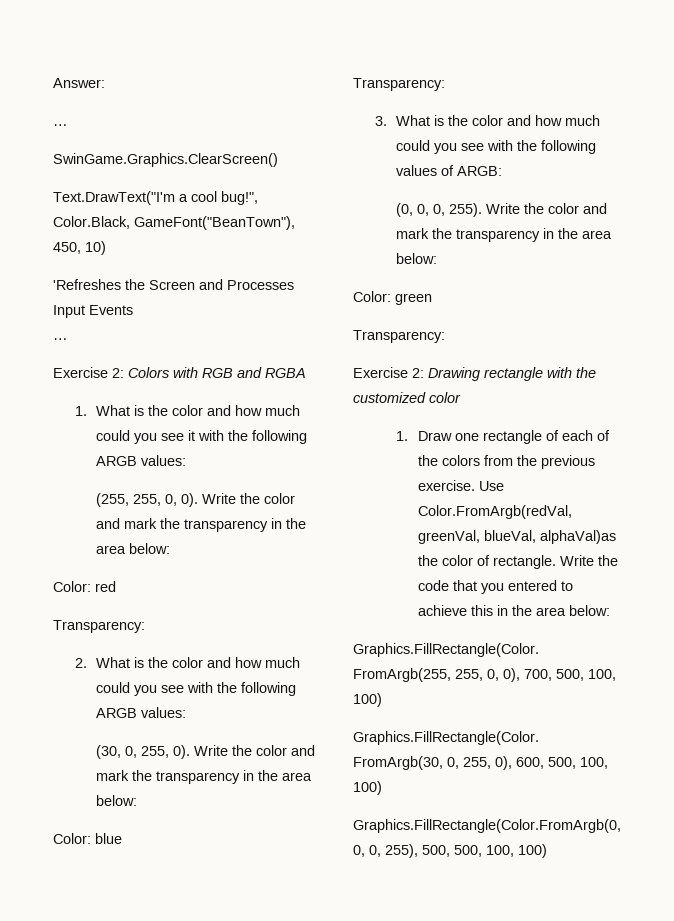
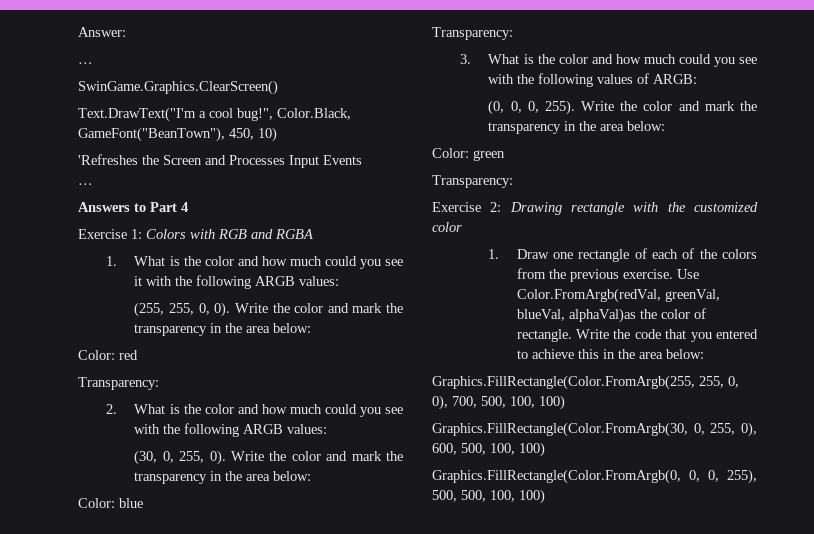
[53,367,124,378] // Exercise 2: -> [78,202,188,212] [78,229,142,239] // Answers to Part 4 // Exercise 1:

